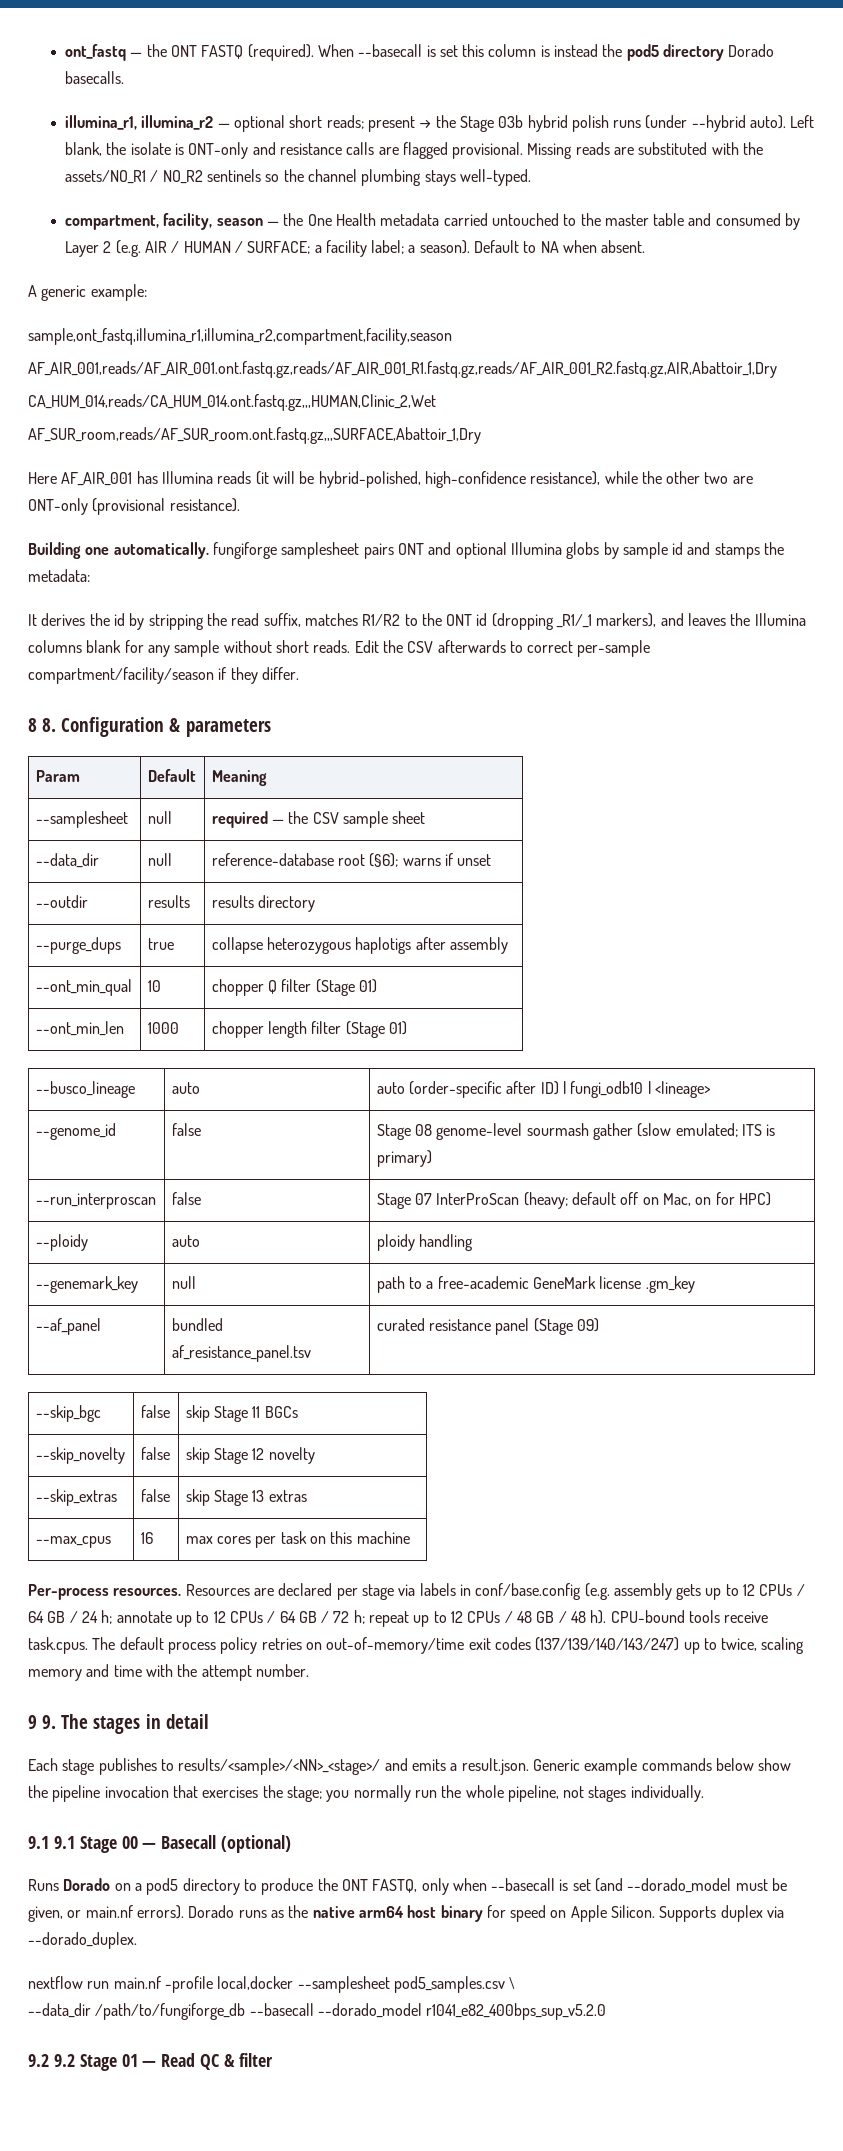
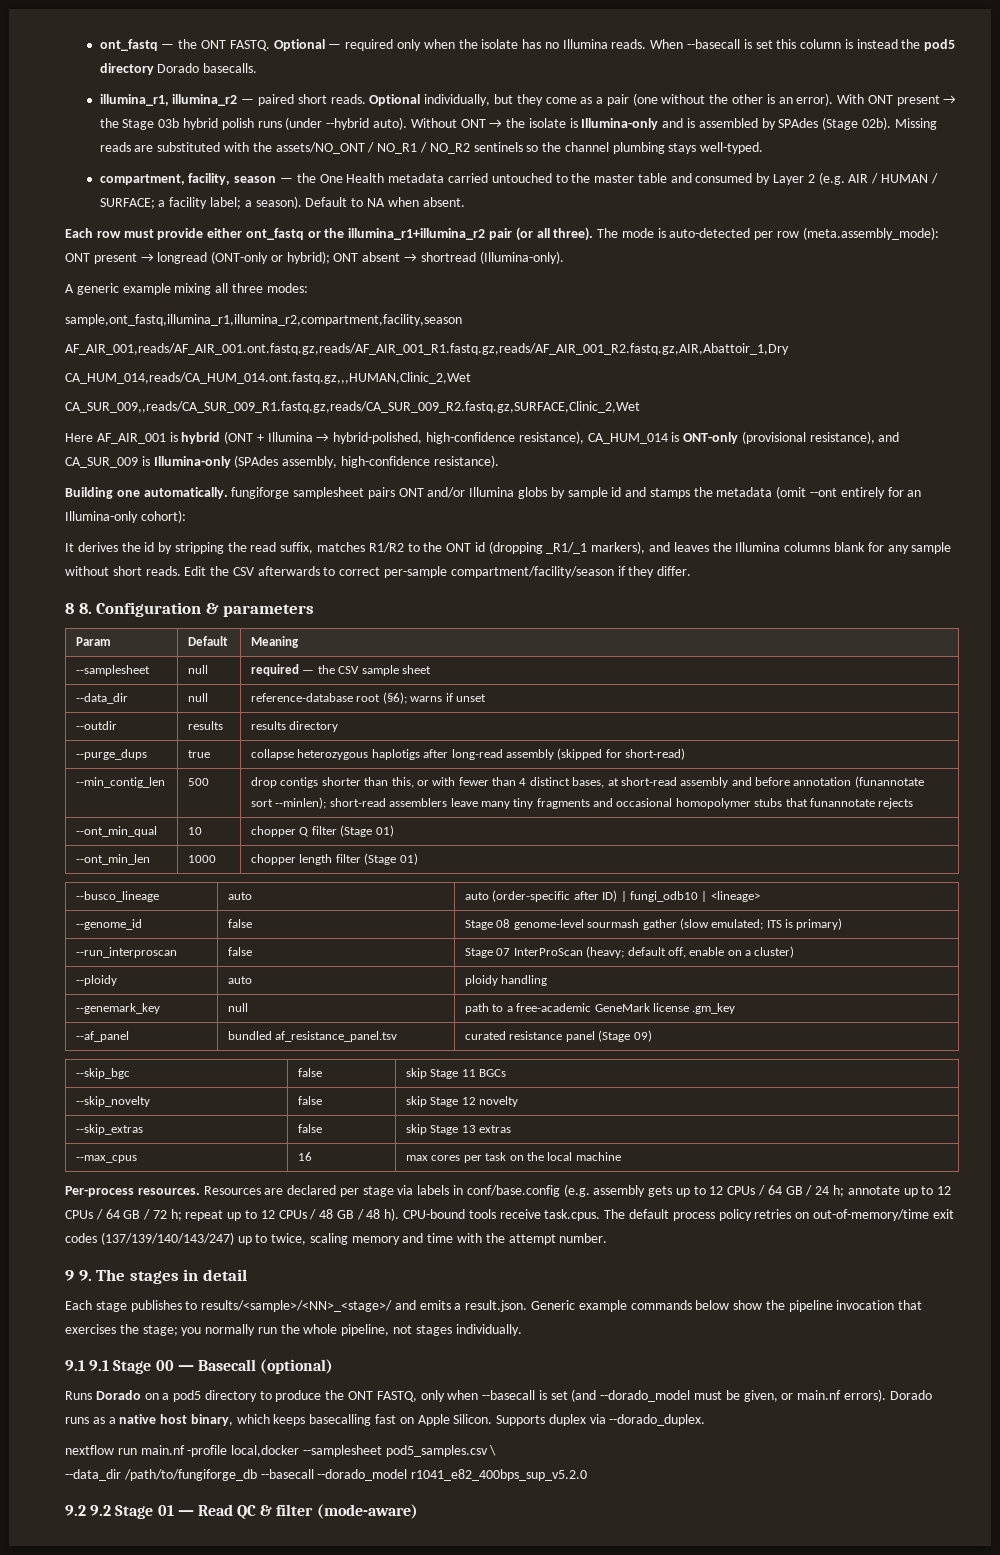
[201,44,314,61] FASTQ (required). -> [229,39,647,51] FASTQ. Optional — required only when the isolate has no Illumina reads.
[233,115,364,132] optional short reads; -> [258,93,893,106] paired short reads. Optional individually, but they come as a pair (one without the other is an error). With ONT
[790,115,815,128] [64,142,524,159] Left blank, the isolate is ONT-only and resistance calls are flagged provisional. -> [410,117,891,130] Without ONT → the isolate is Illumina-only and is assembled by SPAdes (Stage 02b).
[64,170,146,184] assets/NO_R1 -> [275,142,418,154] assets/NO_ONT / NO_R1
[28,284,147,301] A generic example: -> [65,227,939,241] [65,251,564,264] [65,283,308,295] Each row must provide either ont_fastq or the illumina_r1+illumina_r2 pair (or all three). The mode is auto-detected per row (meta.assembly_mode): ONT present → longread (ONT-only or hybrid); ONT absent → shortread (Illumina-only). // A generic example mixing all three modes:
[28,427,481,444] AF_SUR_room,reads/AF_SUR_room.ont.fastq.gz,,,SURFACE,Abattoir_1,Dry -> [65,401,640,413] CA_SUR_009,,reads/CA_SUR_009_R1.fastq.gz,reads/CA_SUR_009_R2.fastq.gz,SURFACE,Clinic_2,Wet
[136,471,753,488] [28,498,166,515] has Illumina reads (it will be hybrid-polished, high-confidence resistance), while the other two are ONT-only (provisional -> [169,431,900,444] [65,455,430,468] is hybrid (ONT + Illumina → hybrid-polished, high-confidence resistance), CA_HUM_014 is ONT-only (provisional resistance), and CA_SUR_009 is Illumina-only (SPAdes assembly, high-confidence
[428,542,507,559] and optional -> [427,487,466,498] and/or
[28,569,90,582] metadata: -> [716,486,922,499] [65,510,186,523] metadata (omit --ont entirely for an Illumina-only cohort):
[449,937,508,954] assembly -> [451,748,686,760] [76,777,166,788] [188,778,210,786] [251,776,924,788] [251,797,914,809] long-read assembly (skipped for short-read) // --min_contig_len | 500 | drop contigs shorter than this, or with fewer than 4 distinct bases, at short-read assembly and before annotation (funannotate sort --minlen); short-read assemblers leave many tiny fragments and occasional homopolymer stubs that funannotate rejects
[620,1192,771,1206] off on Mac, on for HPC) -> [667,946,795,958] off, enable on a cluster)
[330,1531,353,1544] this -> [526,1152,573,1161] the local
[288,1905,547,1922] the native arm64 host binary for speed -> [108,1414,397,1426] a native host binary, which keeps basecalling fast
(273, 2060) none -> [316,1504,418,1519] (mode-aware)

